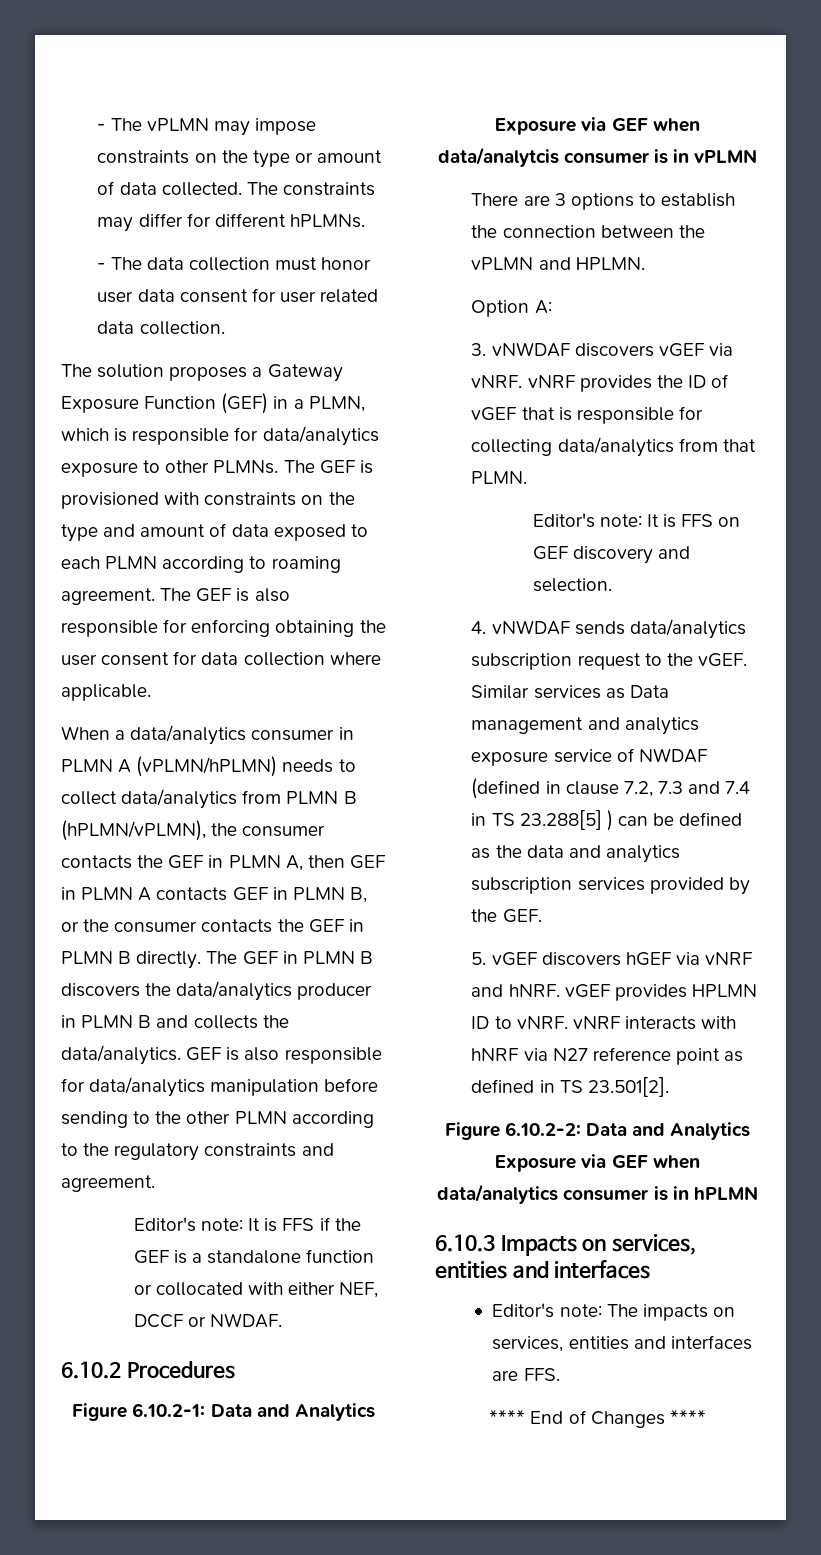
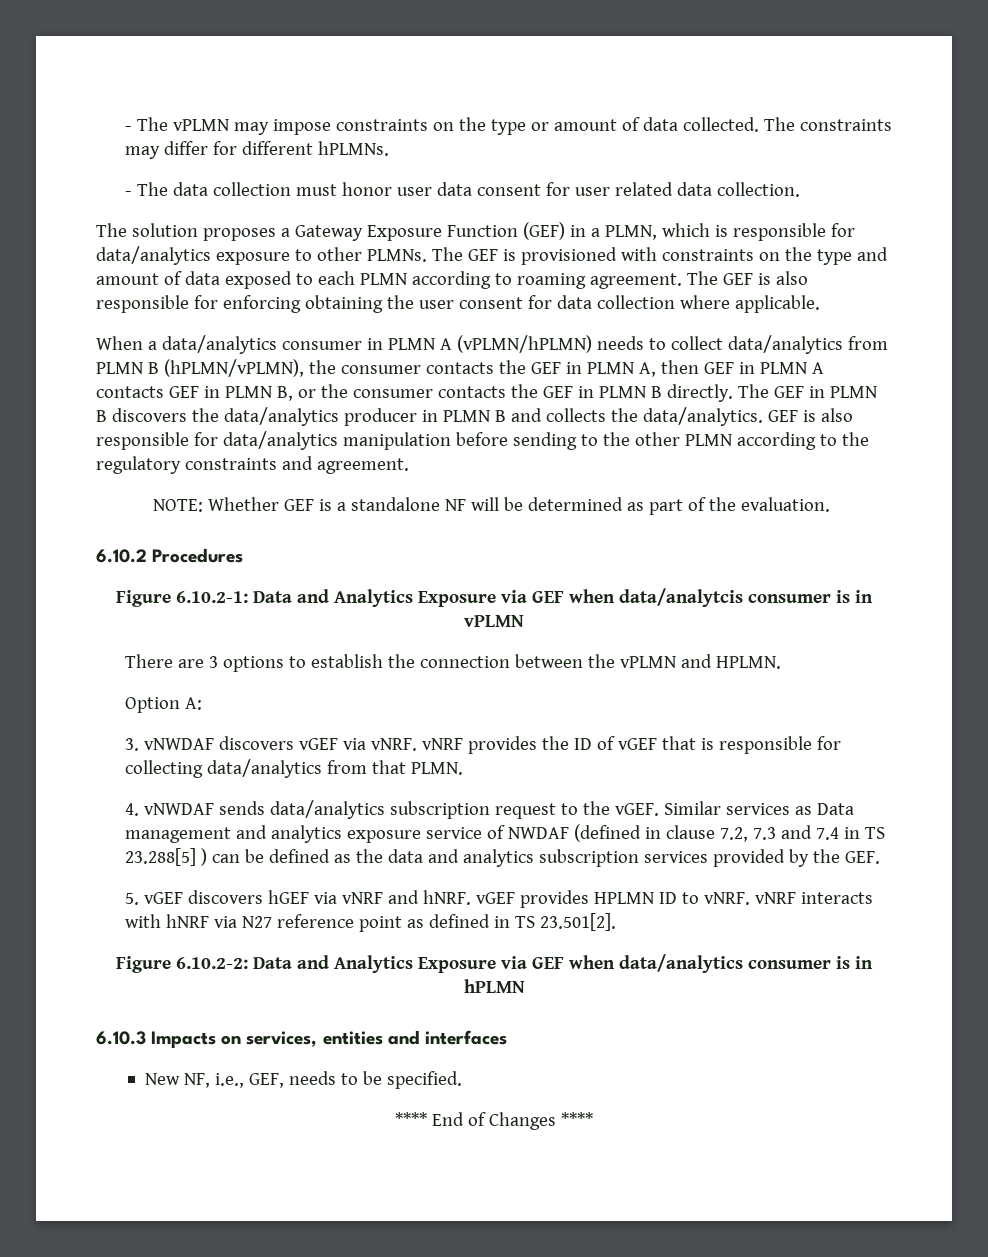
[133,1217,361,1232] [133,1249,375,1264] [133,1282,379,1298] [133,1313,283,1328] Editor's note: It is FFS if the GEF is a standalone function or collocated with either NEF, DCCF or NWDAF. -> [153,497,831,515] NOTE: Whether GEF is a standalone NF will be determined as part of the evaluation.
[532,513,741,528] [532,546,690,564] [532,578,612,592] // Editor's note: It is FFS on GEF discovery and selection. -> (463, 768) none
[492,1303,735,1321] [492,1335,752,1352] [492,1368,560,1381] Editor's note: The impacts on services, entities and interfaces are FFS. -> [145,1071,462,1089] New NF, i.e., GEF, needs to be specified.

